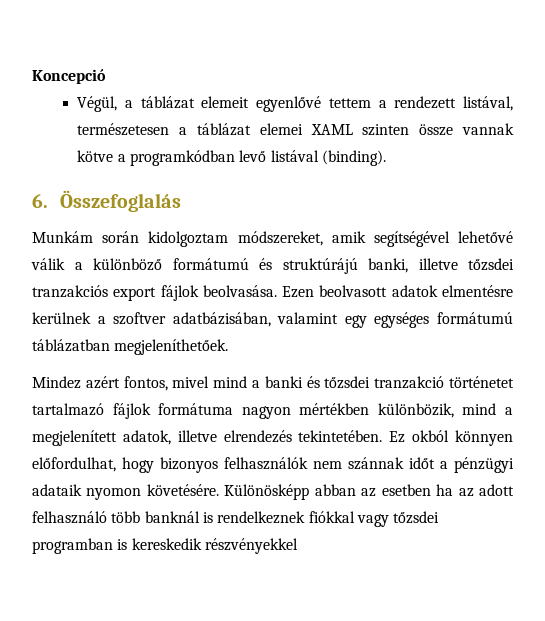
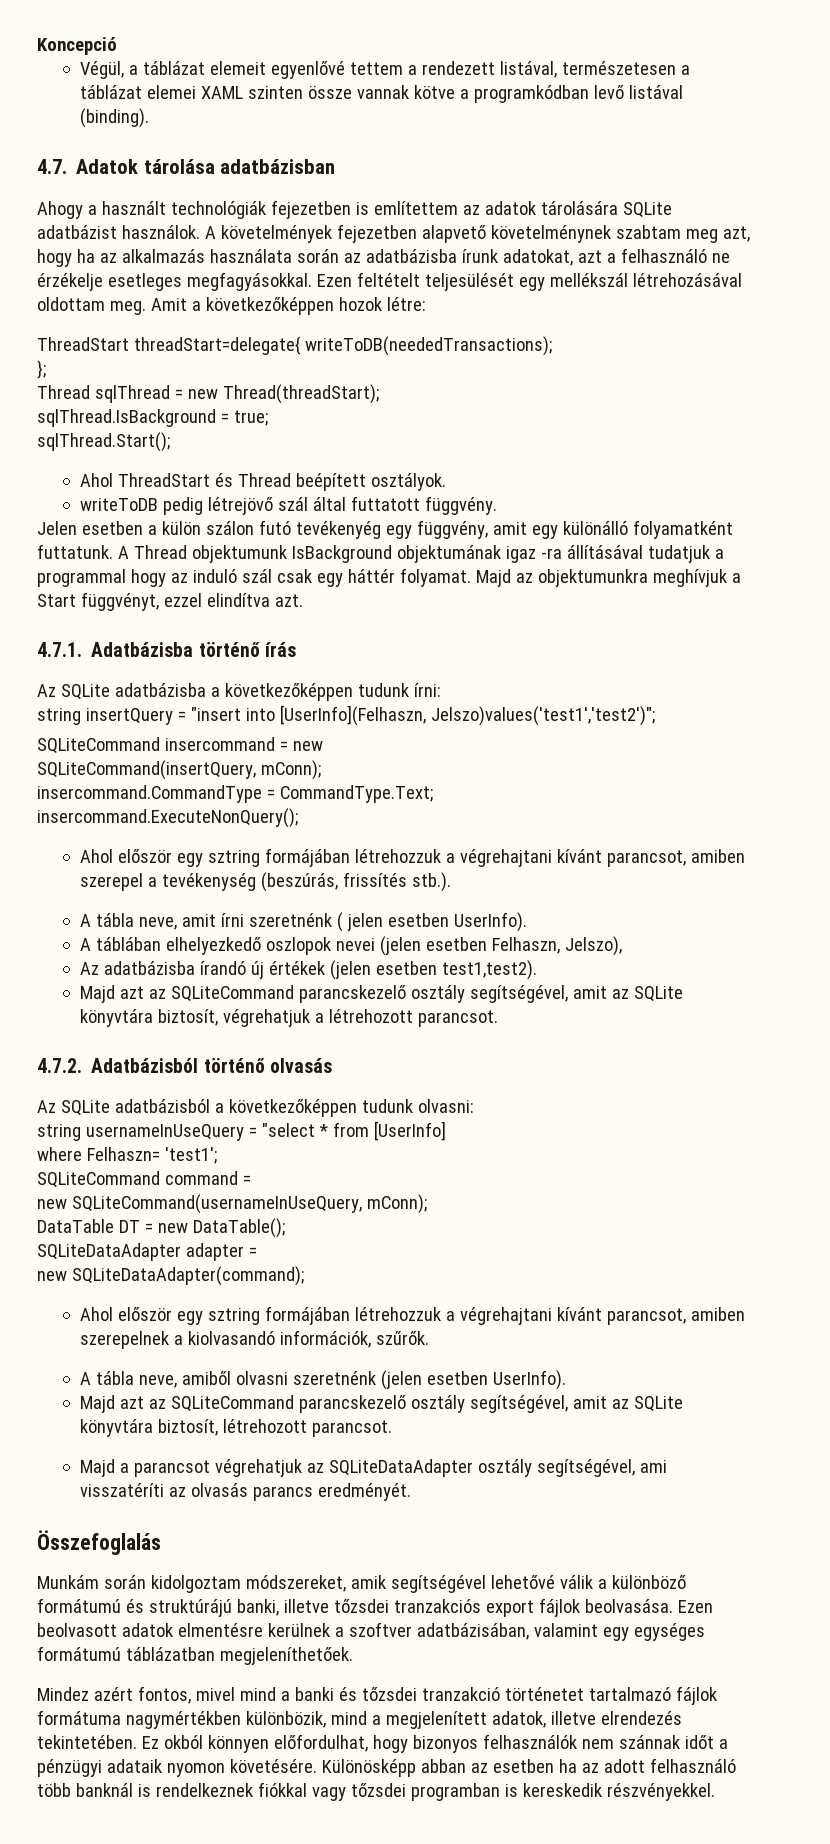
[32,194,48,208] 6. -> [37,159,336,174] [37,200,672,219] [37,224,750,243] [37,248,730,267] [37,272,742,291] [37,297,426,315] [37,336,552,356] [37,360,46,379] [37,384,379,404] [37,409,268,427] [37,432,170,452] [79,473,446,491] [79,496,497,515] [37,520,733,539] [37,544,724,563] [37,568,741,587] [37,592,303,611] [37,642,296,657] [37,683,441,701] [37,705,655,726] [37,737,323,754] [37,760,321,780] [37,785,433,803] [37,808,298,828] [79,848,745,867] [79,872,451,892] [79,912,527,932] [79,936,622,956] [79,960,537,980] [79,985,683,1003] [79,1009,498,1027] [37,1058,332,1073] [37,1099,474,1117] [37,1121,446,1141] [37,1147,217,1164] [37,1171,251,1188] [37,1194,427,1214] [37,1218,285,1238] [37,1243,257,1261] [37,1266,304,1286] [79,1306,745,1325] [79,1330,429,1349] [79,1370,566,1390] [79,1395,683,1413] [79,1419,392,1437] [79,1459,667,1477] [79,1483,411,1501] 4.7. Adatok tárolása adatbázisban // Ahogy a használt technológiák fejezetben is említettem az adatok tárolására SQLite adatbázist használok. A követelmények fejezetben alapvető követelménynek szabtam meg azt, hogy ha az alkalmazás használata során az adatbázisba írunk adatokat, azt a felhasználó ne érzékelje esetleges megfagyásokkal. Ezen feltételt teljesülését egy mellékszál létrehozásával oldottam meg. Amit a következőképpen hozok létre: // ThreadStart threadStart=delegate{ writeToDB(neededTransactions); // }; // Thread sqlThread = new Thread(threadStart); // sqlThread.IsBackground = true; // sqlThread.Start(); // Ahol ThreadStart és Thread beépített osztályok. // writeToDB pedig létrejövő szál által futtatott függvény. // Jelen esetben a külön szálon futó tevékenyég egy függvény, amit egy különálló folyamatként futtatunk. A Thread objektumunk IsBackground objektumának igaz -ra állításával tudatjuk a programmal hogy az induló szál csak egy háttér folyamat. Majd az objektumunkra meghívjuk a Start függvényt, ezzel elindítva azt. // 4.7.1. Adatbázisba történő írás // Az SQLite adatbázisba a következőképpen tudunk írni: // string insertQuery = "insert into [UserInfo](Felhaszn, Jelszo)values('test1','test2')"; // SQLiteCommand insercommand = new // SQLiteCommand(insertQuery, mConn); // insercommand.CommandType = CommandType.Text; // insercommand.ExecuteNonQuery(); // Ahol először egy sztring formájában létrehozzuk a végrehajtani kívánt parancsot, amiben szerepel a tevékenység (beszúrás, frissítés stb.). // A tábla neve, amit írni szeretnénk ( jelen esetben UserInfo). // A táblában elhelyezkedő oszlopok nevei (jelen esetben Felhaszn, Jelszo), // Az adatbázisba írandó új értékek (jelen esetben test1,test2). // Majd azt az SQLiteCommand parancskezelő osztály segítségével, amit az SQLite könyvtára biztosít, végrehatjuk a létrehozott parancsot. // 4.7.2. Adatbázisból történő olvasás // Az SQLite adatbázisból a következőképpen tudunk olvasni: // string usernameInUseQuery = "select * from [UserInfo] // where Felhaszn= 'test1'; // SQLiteCommand command = // new SQLiteCommand(usernameInUseQuery, mConn); // DataTable DT = new DataTable(); // SQLiteDataAdapter adapter = // new SQLiteDataAdapter(command); // Ahol először egy sztring formájában létrehozzuk a végrehajtani kívánt parancsot, amiben szerepelnek a kiolvasandó információk, szűrők. // A tábla neve, amiből olvasni szeretnénk (jelen esetben UserInfo). // Majd azt az SQLiteCommand parancskezelő osztály segítségével, amit az SQLite könyvtára biztosít, létrehozott parancsot. // Majd a parancsot végrehatjuk az SQLiteDataAdapter osztály segítségével, ami visszatéríti az olvasás parancs eredményét. //
[241,403,370,419] nagyon mértékben -> [125,1711,241,1729] nagymértékben
[204,538,298,554] részvényekkel -> [606,1783,715,1801] részvényekkel.

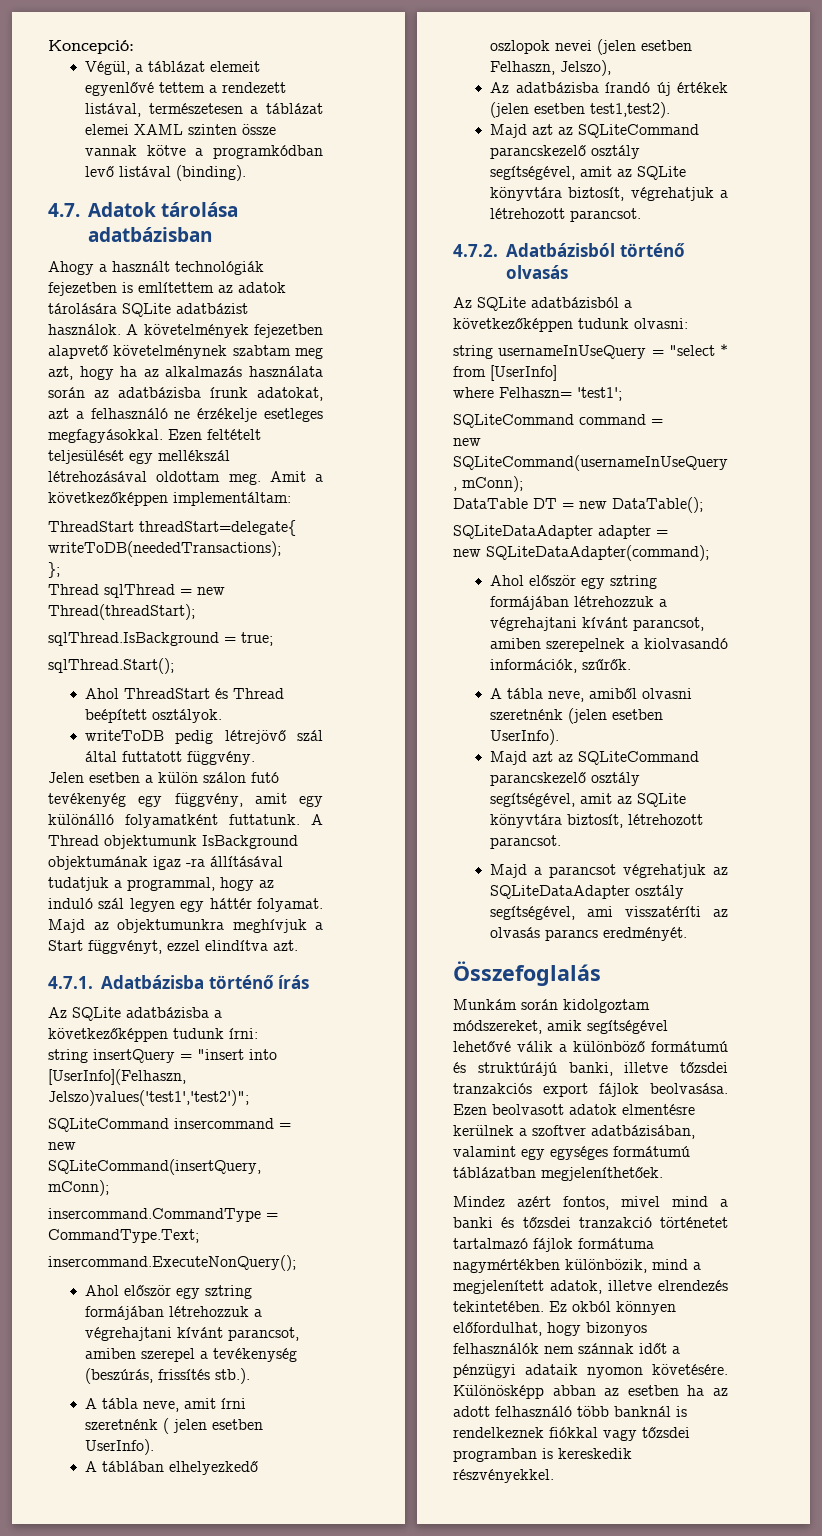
[37,37,117,55] Koncepció -> [48,40,134,54] Koncepció:
[338,297,426,311] hozok létre: -> [173,492,291,506] implementáltam:
[37,569,126,587] programmal -> [127,877,215,891] programmal,
[276,569,312,583] csak -> [129,898,175,912] legyen

